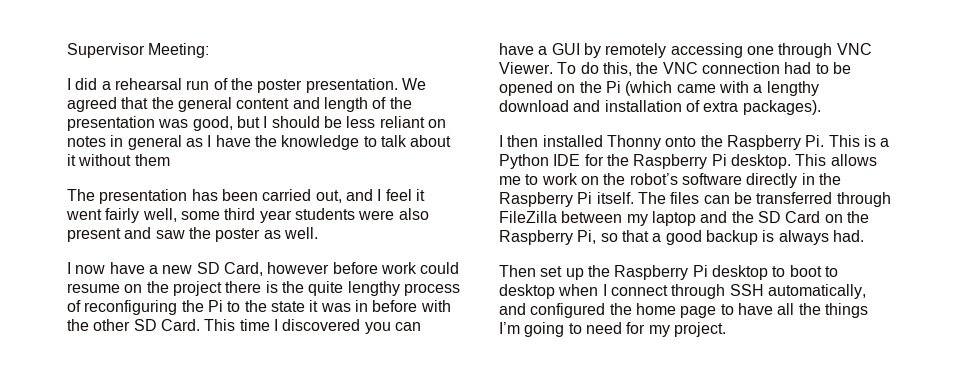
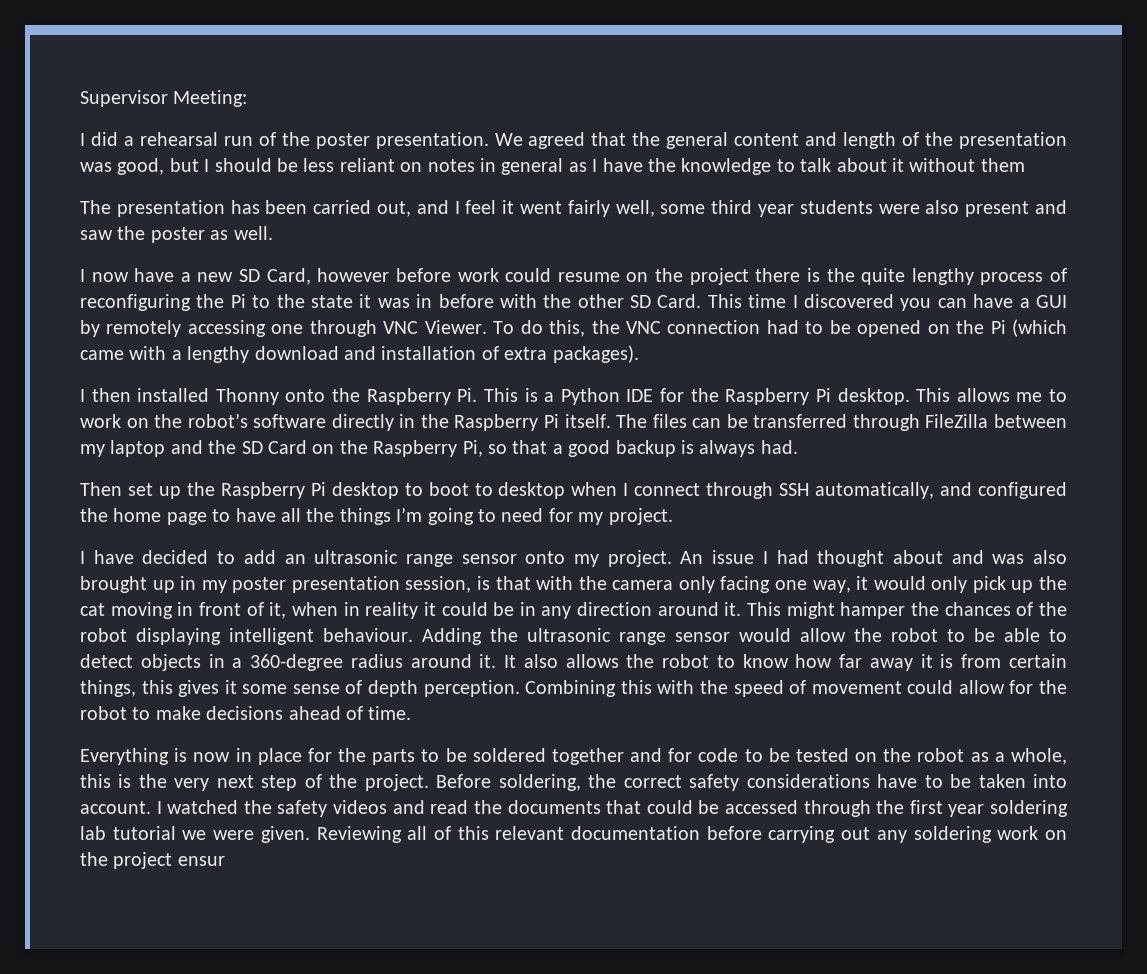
(726, 329) none -> [80,550,1068,567] [80,576,1067,593] [80,602,1068,619] [80,628,1067,645] [80,654,1068,671] [80,680,1067,697] [80,706,412,720] [80,748,1067,765] [80,774,1068,791] [80,800,1068,817] [80,826,1068,843] [80,852,225,869] // I have decided to add an ultrasonic range sensor onto my project. An issue I had thought about and was also brought up in my poster presentation session, is that with the camera only facing one way, it would only pick up the cat moving in front of it, when in reality it could be in any direction around it. This might hamper the chances of the robot displaying intelligent behaviour. Adding the ultrasonic range sensor would allow the robot to be able to detect objects in a 360-degree radius around it. It also allows the robot to know how far away it is from certain things, this gives it some sense of depth perception. Combining this with the speed of movement could allow for the robot to make decisions ahead of time. // Everything is now in place for the parts to be soldered together and for code to be tested on the robot as a whole, this is the very next step of the project. Before soldering, the correct safety considerations have to be taken into account. I watched the safety videos and read the documents that could be accessed through the first year soldering lab tutorial we were given. Reviewing all of this relevant documentation before carrying out any soldering work on the project ensur

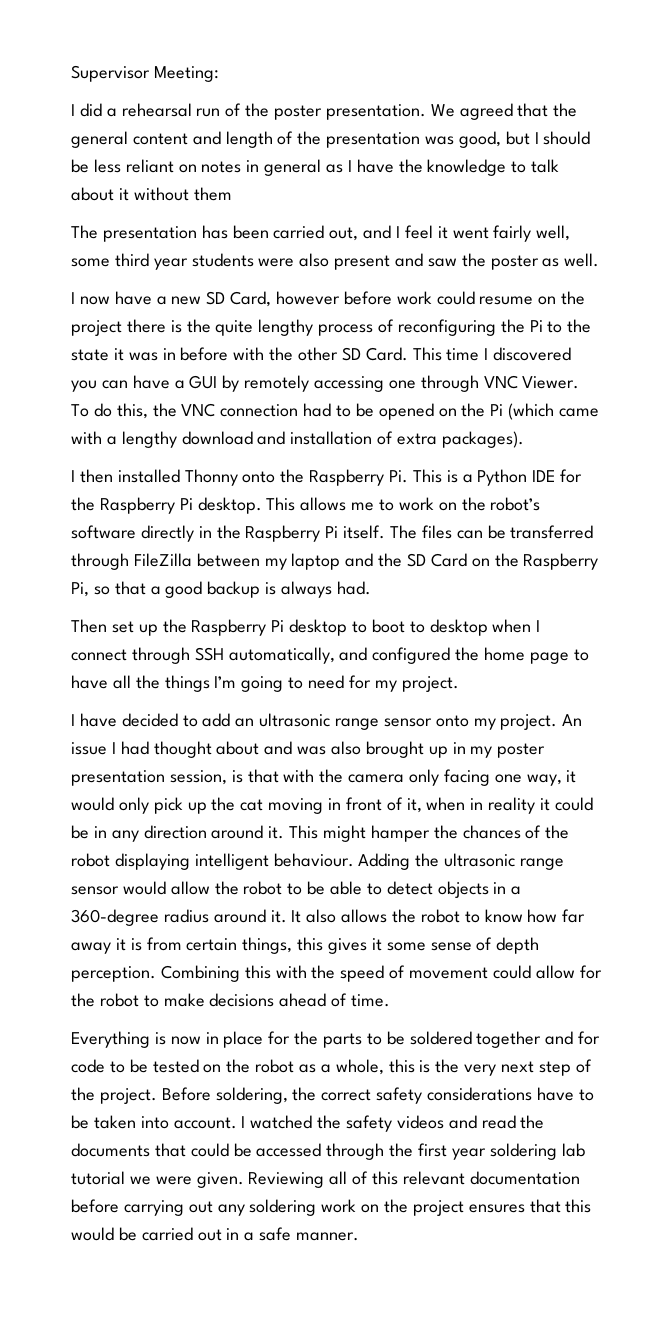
[177,856,225,866] ensur -> [468,1199,592,1213] [71,1227,360,1241] ensures that this would be carried out in a safe manner.

